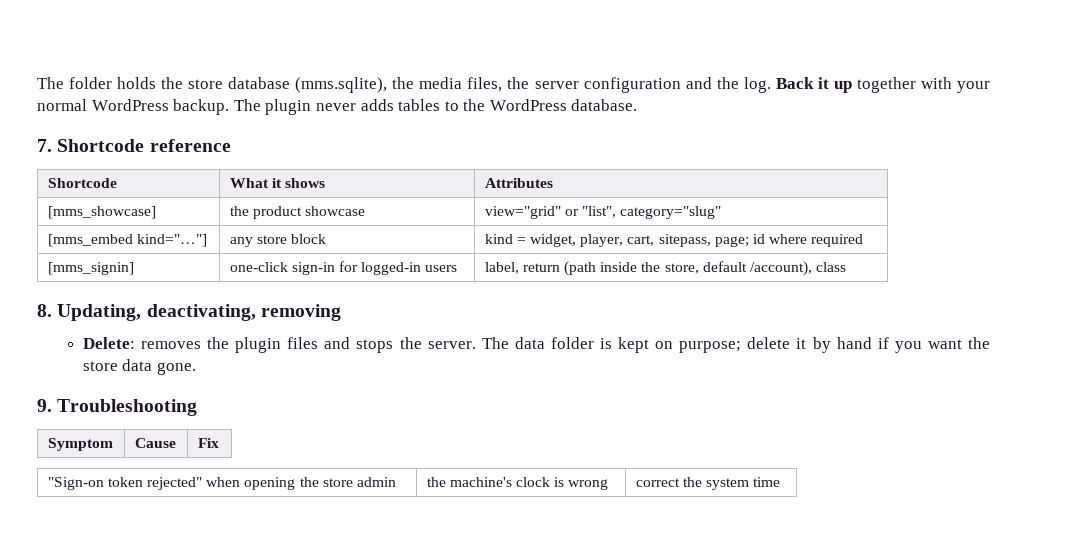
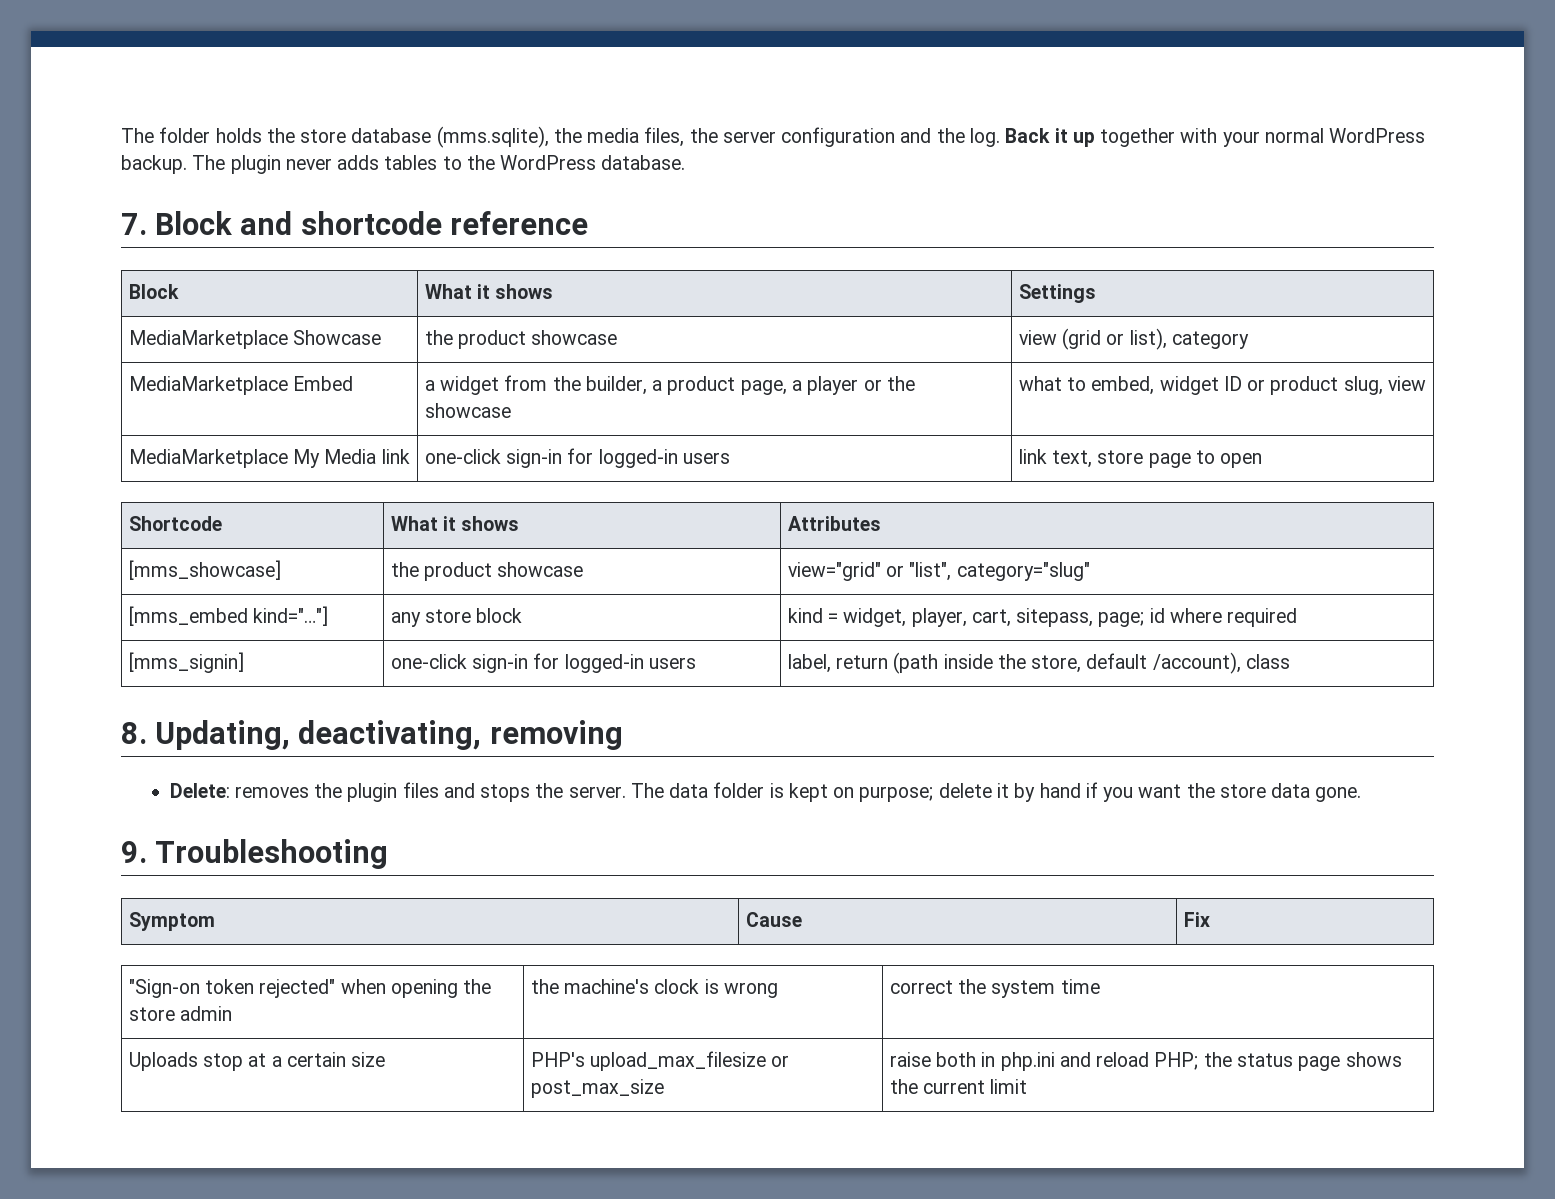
[57,139,231,152] Shortcode reference -> [155,211,588,235] [128,284,179,299] [424,284,554,299] [1018,284,1096,303] [128,330,382,349] [424,330,618,349] [1018,328,1249,350] [128,376,354,395] [424,375,915,395] [424,403,511,418] [1018,376,1426,395] [128,449,410,468] [424,448,730,468] [1018,449,1263,468] Block and shortcode reference // Block | What it shows | Settings // MediaMarketplace Showcase | the product showcase | view (grid or list), category // MediaMarketplace Embed | a widget from the builder, a product page, a player or the showcase | what to embed, widget ID or product slug, view // MediaMarketplace My Media link | one-click sign-in for logged-in users | link text, store page to open
(781, 482) none -> [128,1052,386,1071] [530,1051,790,1071] [530,1079,664,1098] [889,1052,1402,1071] [889,1079,1028,1094] // Uploads stop at a certain size | PHP's upload_max_filesize or post_max_size | raise both in php.ini and reload PHP; the status page shows the current limit

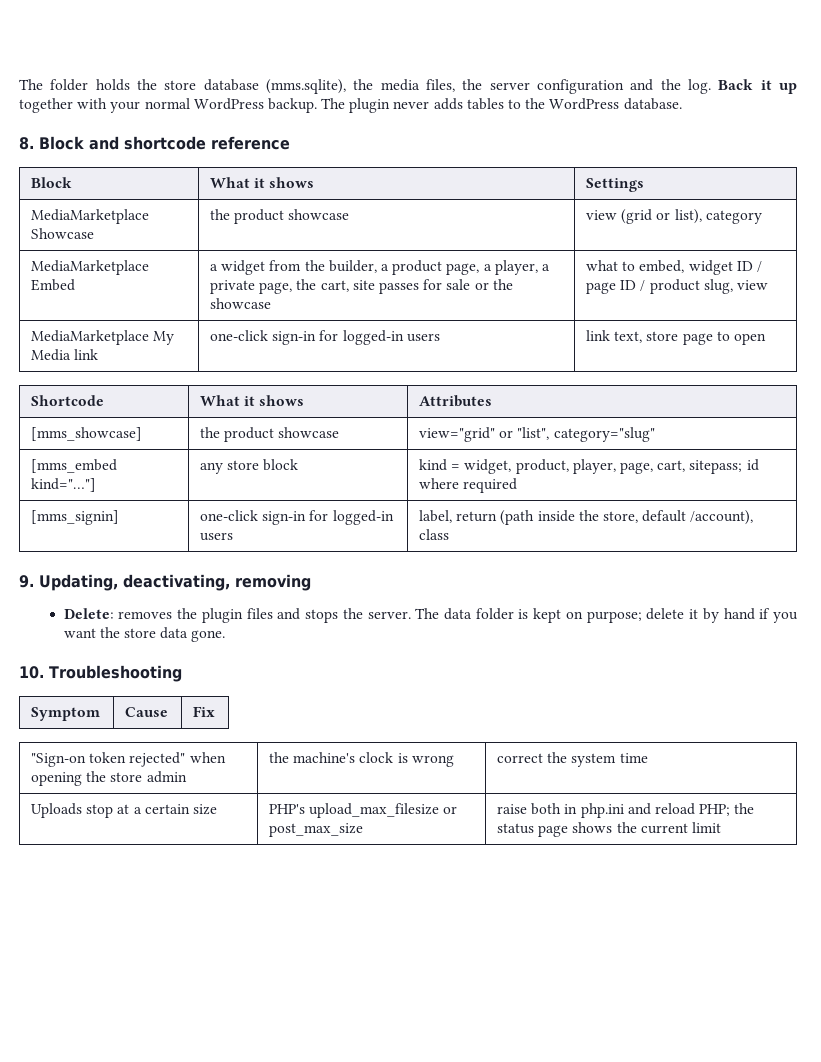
[121,213,147,235] 7. -> [19,137,34,150] 8.
[807,376,859,395] player -> [494,260,550,275] [210,279,471,294] player, a private page, the cart, site passes for sale
[1247,379,1266,391] or -> [757,261,763,272] [586,280,646,294] / page ID /
[911,608,1145,627] player, cart, sitepass, page; -> [515,459,743,474] product, player, page, cart, sitepass;
[121,722,147,744] 8. -> [19,575,34,588] 9.
[121,841,147,863] 9. -> [19,666,44,679] 10.

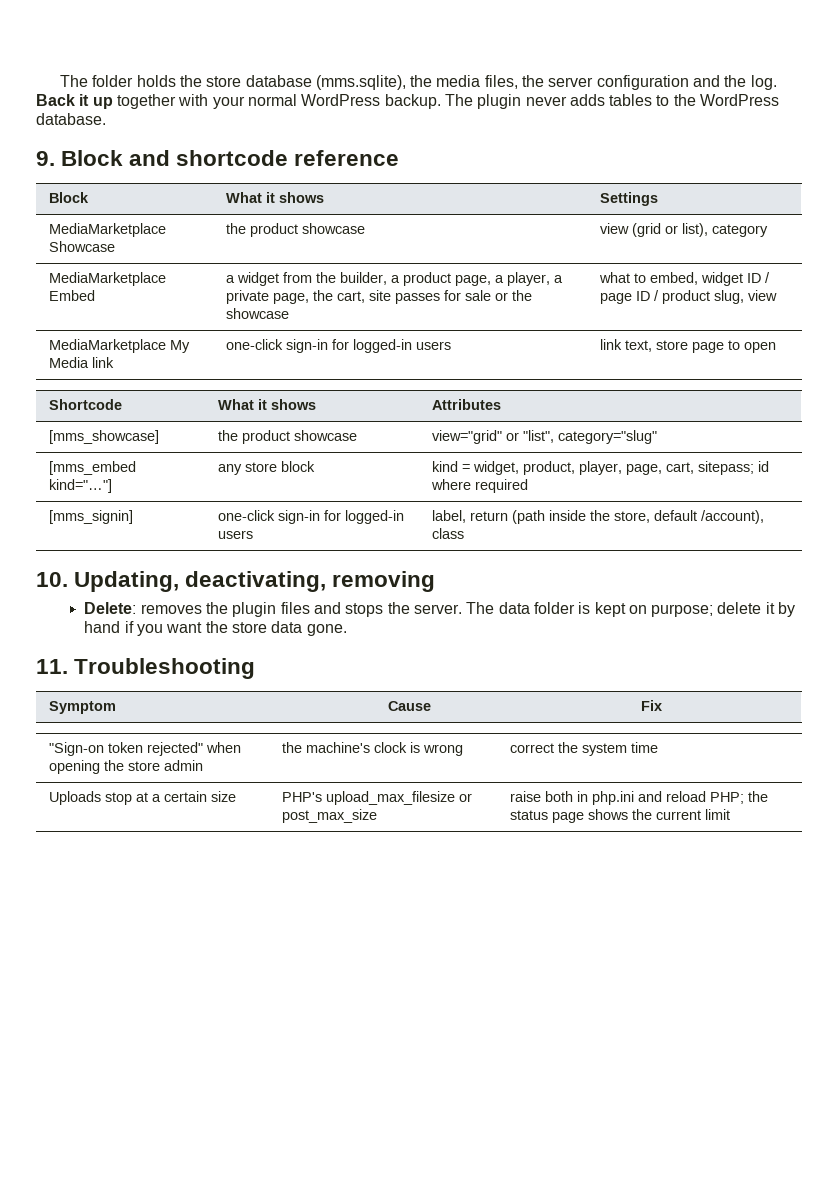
[19,137,34,150] 8. -> [36,151,55,166] 9.
[19,575,34,588] 9. -> [36,572,68,587] 10.
[19,666,44,679] 10. -> [36,659,68,674] 11.

